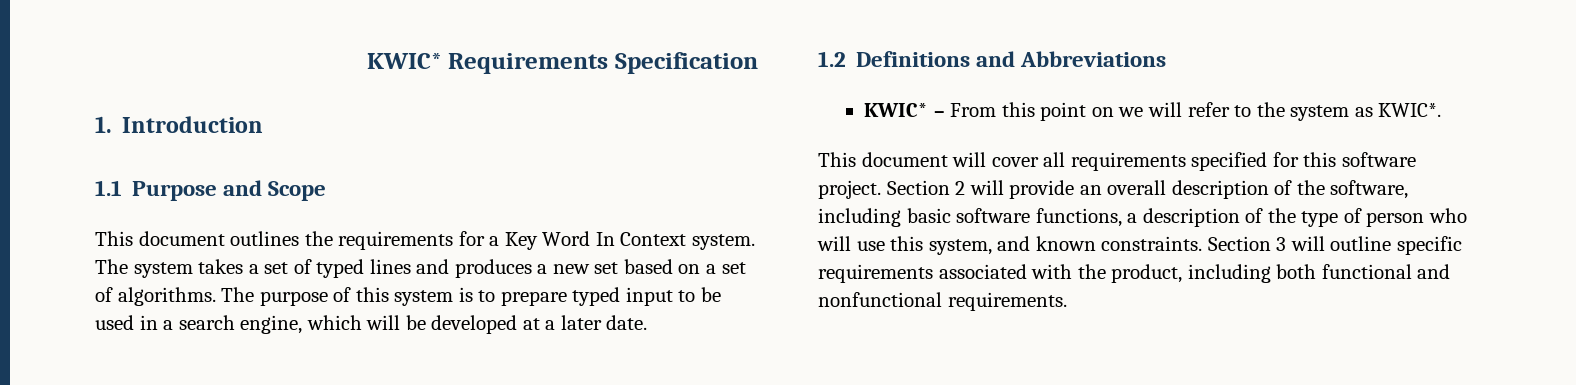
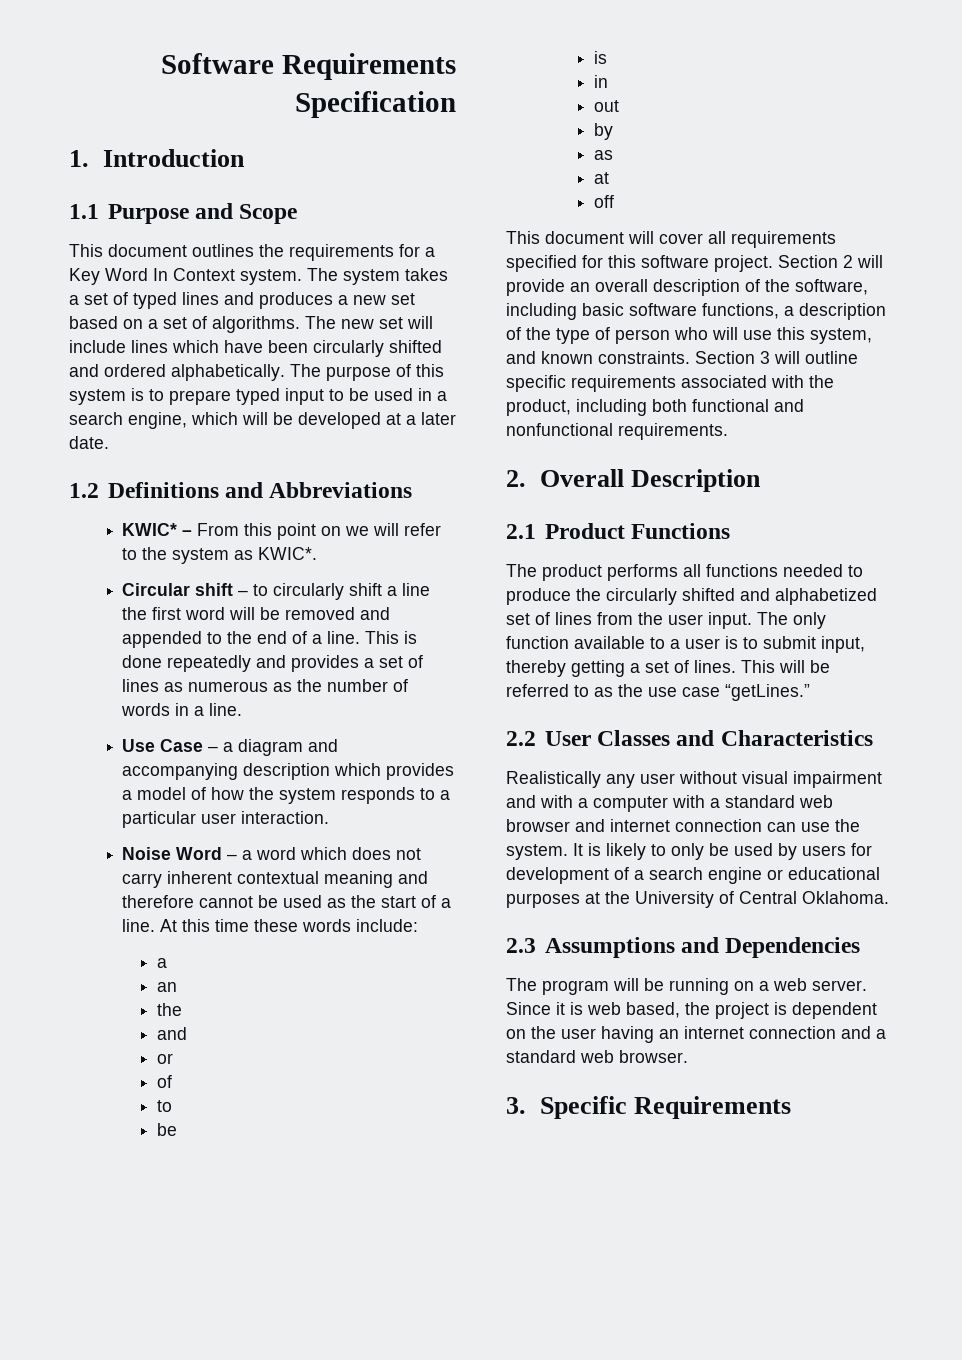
[366,53,442,69] KWIC* -> [161,53,275,74] Software
(255, 294) none -> [341,316,433,329] [69,340,442,357] [69,364,321,381] new set will include lines which have been circularly shifted and ordered alphabetically. The
(1442, 110) none -> [122,583,431,600] [122,607,391,620] [122,631,418,648] [122,655,424,672] [122,679,409,692] [121,703,243,716] [122,739,339,756] [122,763,455,780] [122,787,451,804] [122,811,330,828] [122,847,422,860] [122,871,429,888] [122,895,452,908] [122,919,419,932] [156,958,167,968] [156,982,177,992] [156,1003,182,1016] [156,1027,187,1040] [156,1053,173,1064] [156,1075,172,1088] [156,1100,172,1112] [156,1123,177,1136] [593,51,607,64] [593,75,608,88] [593,100,619,112] [593,123,613,140] [593,150,613,160] [593,172,609,184] [593,195,614,208] // Circular shift – to circularly shift a line the first word will be removed and appended to the end of a line. This is done repeatedly and provides a set of lines as numerous as the number of words in a line. // Use Case – a diagram and accompanying description which provides a model of how the system responds to a particular user interaction. // Noise Word – a word which does not carry inherent contextual meaning and therefore cannot be used as the start of a line. At this time these words include: // a // an // the // and // or // of // to // be // is // in // out // by // as // at // off
(1067, 301) none -> [506,469,762,492] [506,523,731,539] [506,564,863,581] [506,588,877,605] [506,612,826,629] [506,636,865,653] [506,660,830,677] [506,684,810,701] [506,730,873,746] [506,771,882,788] [506,795,833,812] [506,819,860,832] [506,843,872,860] [506,867,880,884] [506,891,889,908] [506,937,861,958] [506,978,867,995] [506,1002,877,1019] [506,1026,886,1043] [506,1050,688,1063] [506,1096,792,1119] // 2. Overall Description // 2.1 Product Functions // The product performs all functions needed to produce the circularly shifted and alphabetized set of lines from the user input. The only function available to a user is to submit input, thereby getting a set of lines. This will be referred to as the use case “getLines.” // 2.2 User Classes and Characteristics // Realistically any user without visual impairment and with a computer with a standard web browser and internet connection can use the system. It is likely to only be used by users for development of a search engine or educational purposes at the University of Central Oklahoma. // 2.3 Assumptions and Dependencies // The program will be running on a web server. Since it is web based, the project is dependent on the user having an internet connection and a standard web browser. // 3. Specific Requirements

